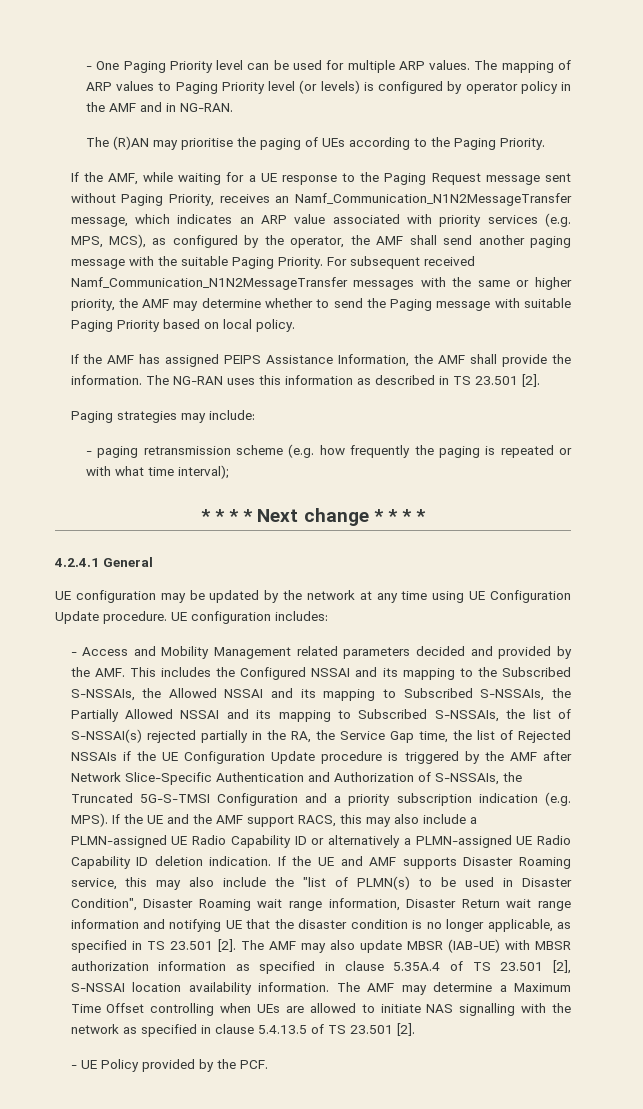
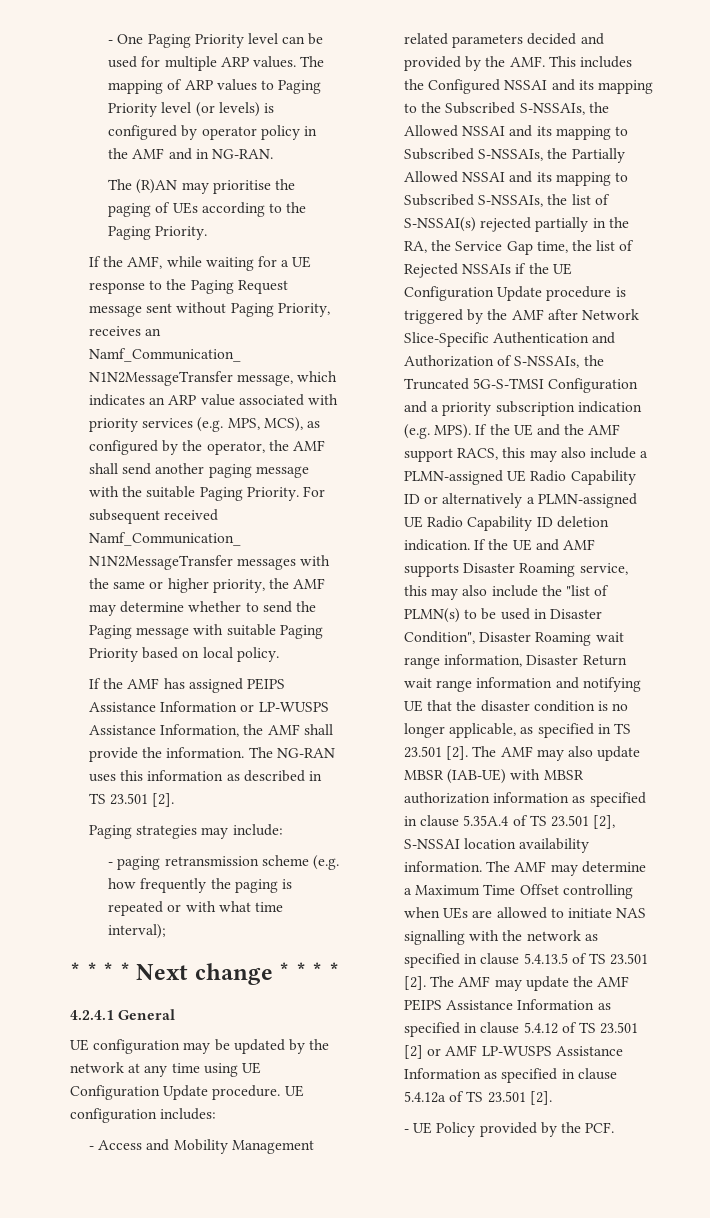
(334, 359) none -> [160,701,329,712] [89,725,157,735] Information or LP-WUSPS Assistance
(415, 1029) none -> [430,976,630,991] [404,999,611,1011] [404,1022,639,1037] [404,1045,623,1059] [404,1068,617,1083] [404,1091,552,1105] The AMF may update the AMF PEIPS Assistance Information as specified in clause 5.4.12 of TS 23.501 [2] or AMF LP-WUSPS Assistance Information as specified in clause 5.4.12a of TS 23.501 [2].

